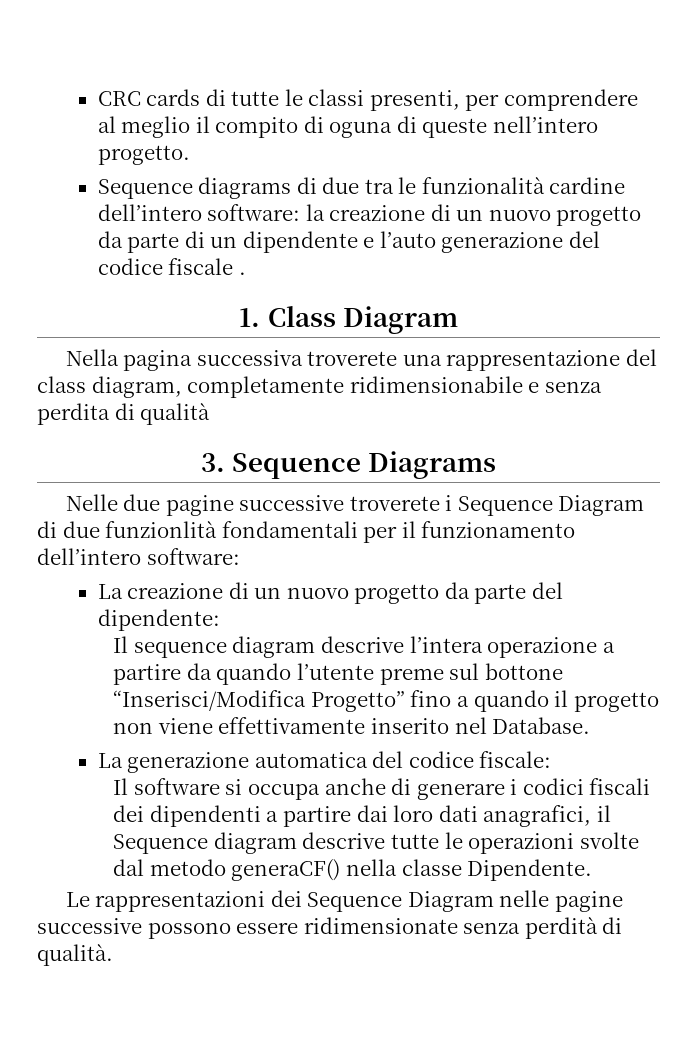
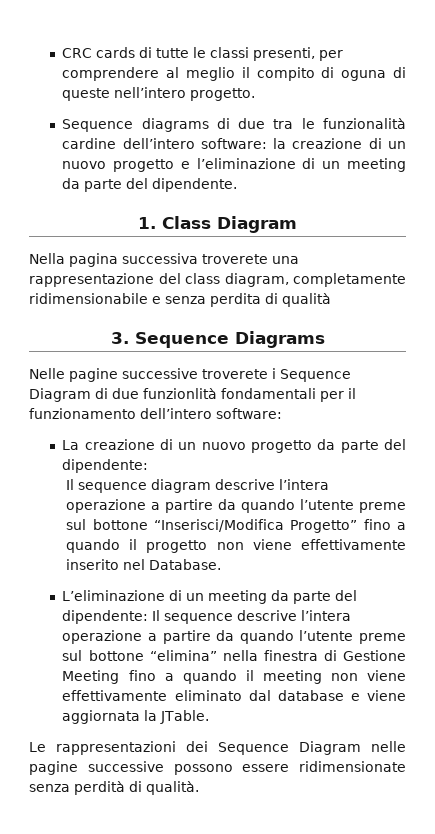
[97,231,601,253] [97,258,246,275] da parte di un dipendente e l’auto generazione del codice fiscale . -> [180,158,406,172] [62,178,238,192] e l’eliminazione di un meeting da parte del dipendente.
[123,494,161,511] due -> (65, 373) none
[97,751,552,773] [113,778,651,800] [113,805,611,827] [113,832,639,854] [113,859,593,881] La generazione automatica del codice fiscale: // Il software si occupa anche di generare i codici fiscali dei dipendenti a partire dai loro dati anagrafici, il Sequence diagram descrive tutte le operazioni svolte dal metodo generaCF() nella classe Dipendente. -> [62,590,358,604] [62,610,352,624] [62,630,406,644] [62,650,406,661] [62,670,406,684] [62,690,406,701] [62,710,210,724] L’eliminazione di un meeting da parte del dipendente: Il sequence descrive l’intera operazione a partire da quando l’utente preme sul bottone “elimina” nella finestra di Gestione Meeting fino a quando il meeting non viene effettivamente eliminato dal database e viene aggiornata la JTable.

